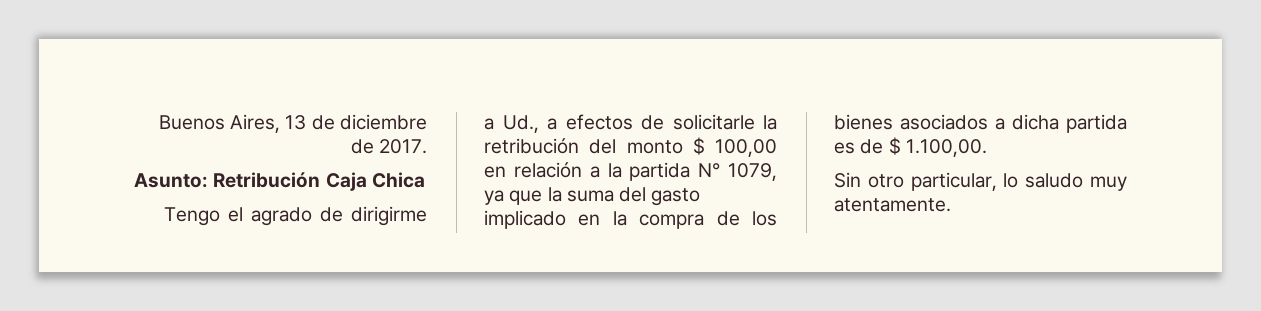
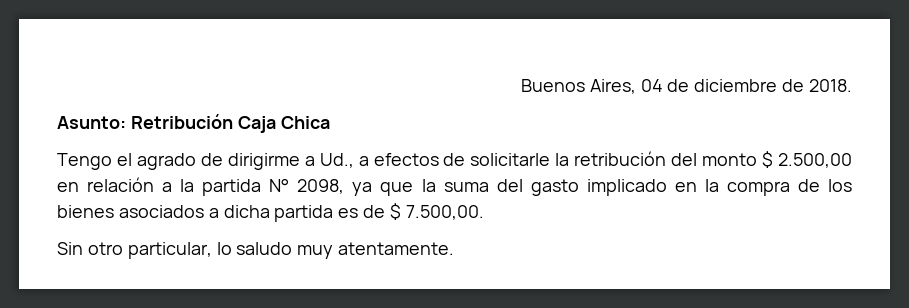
[285,115,307,130] 13 -> [640,79,663,92] 04
[379,139,427,154] 2017. -> [809,79,853,92] 2018.
[715,139,777,157] 100,00 -> [778,153,852,168] 2.500,00
[728,163,777,181] 1079, -> [297,179,345,194] 2098,
[905,139,987,157] 1.100,00. -> [405,205,484,220] 7.500,00.

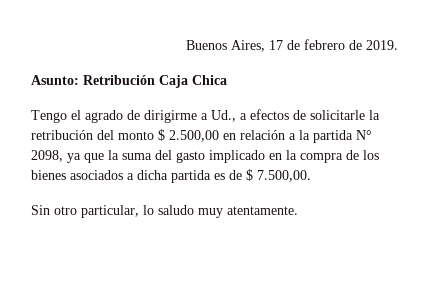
[640,79,853,92] 04 de diciembre de 2018. -> [269,39,398,50] 17 de febrero de 2019.

